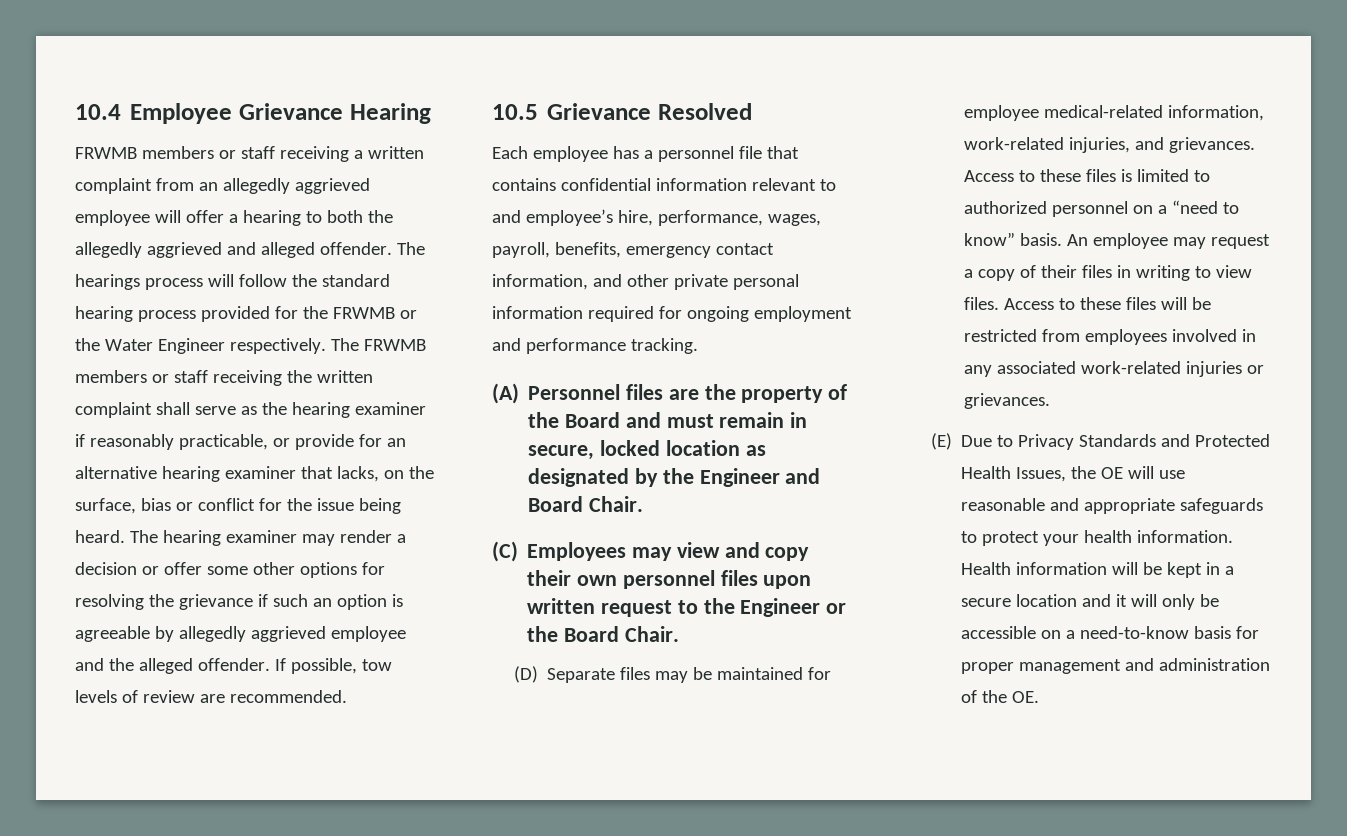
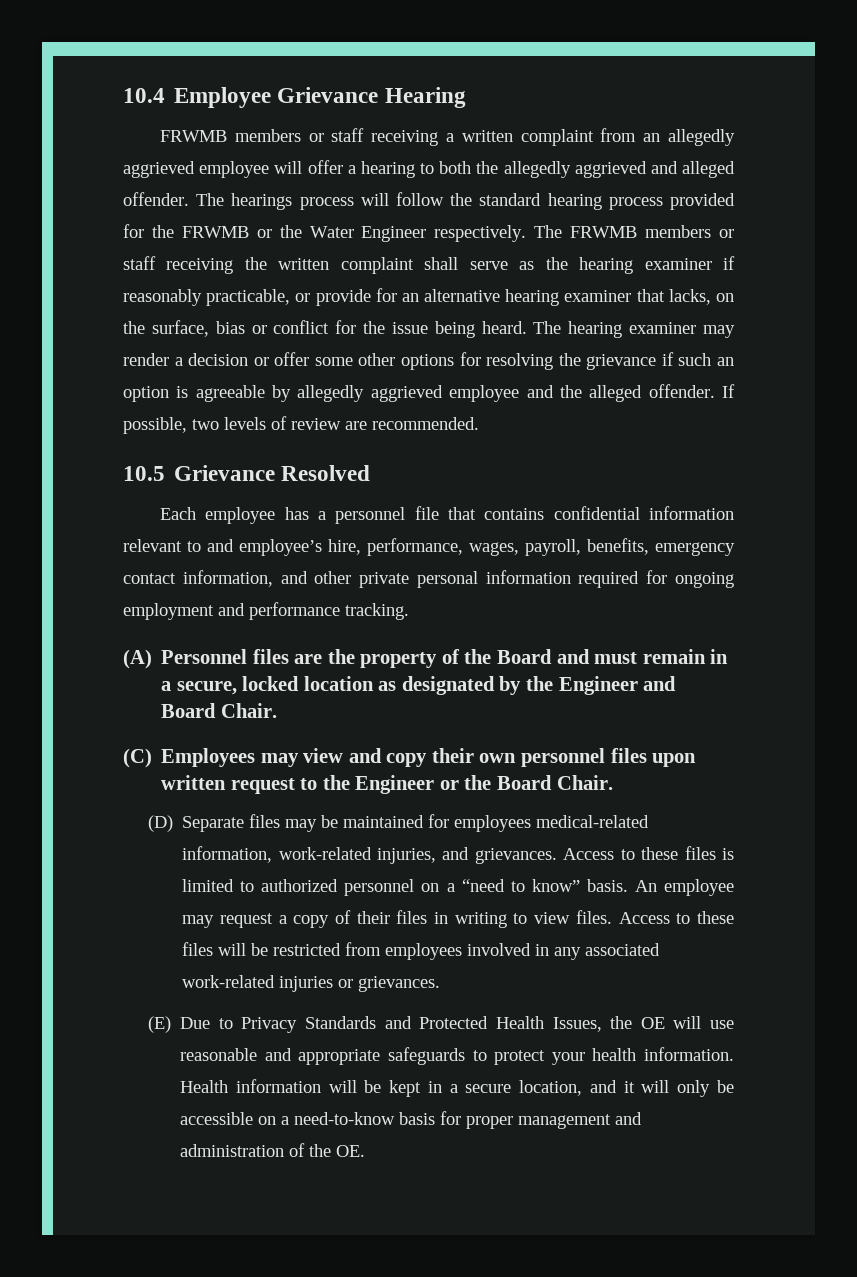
[361,659,392,671] tow -> [192,419,219,430] two
(808, 420) none -> [161,681,172,691] a
[963,105,1039,121] employee -> [454,815,532,832] employees
[1015,594,1077,607] location -> [519,1080,583,1096] location,

